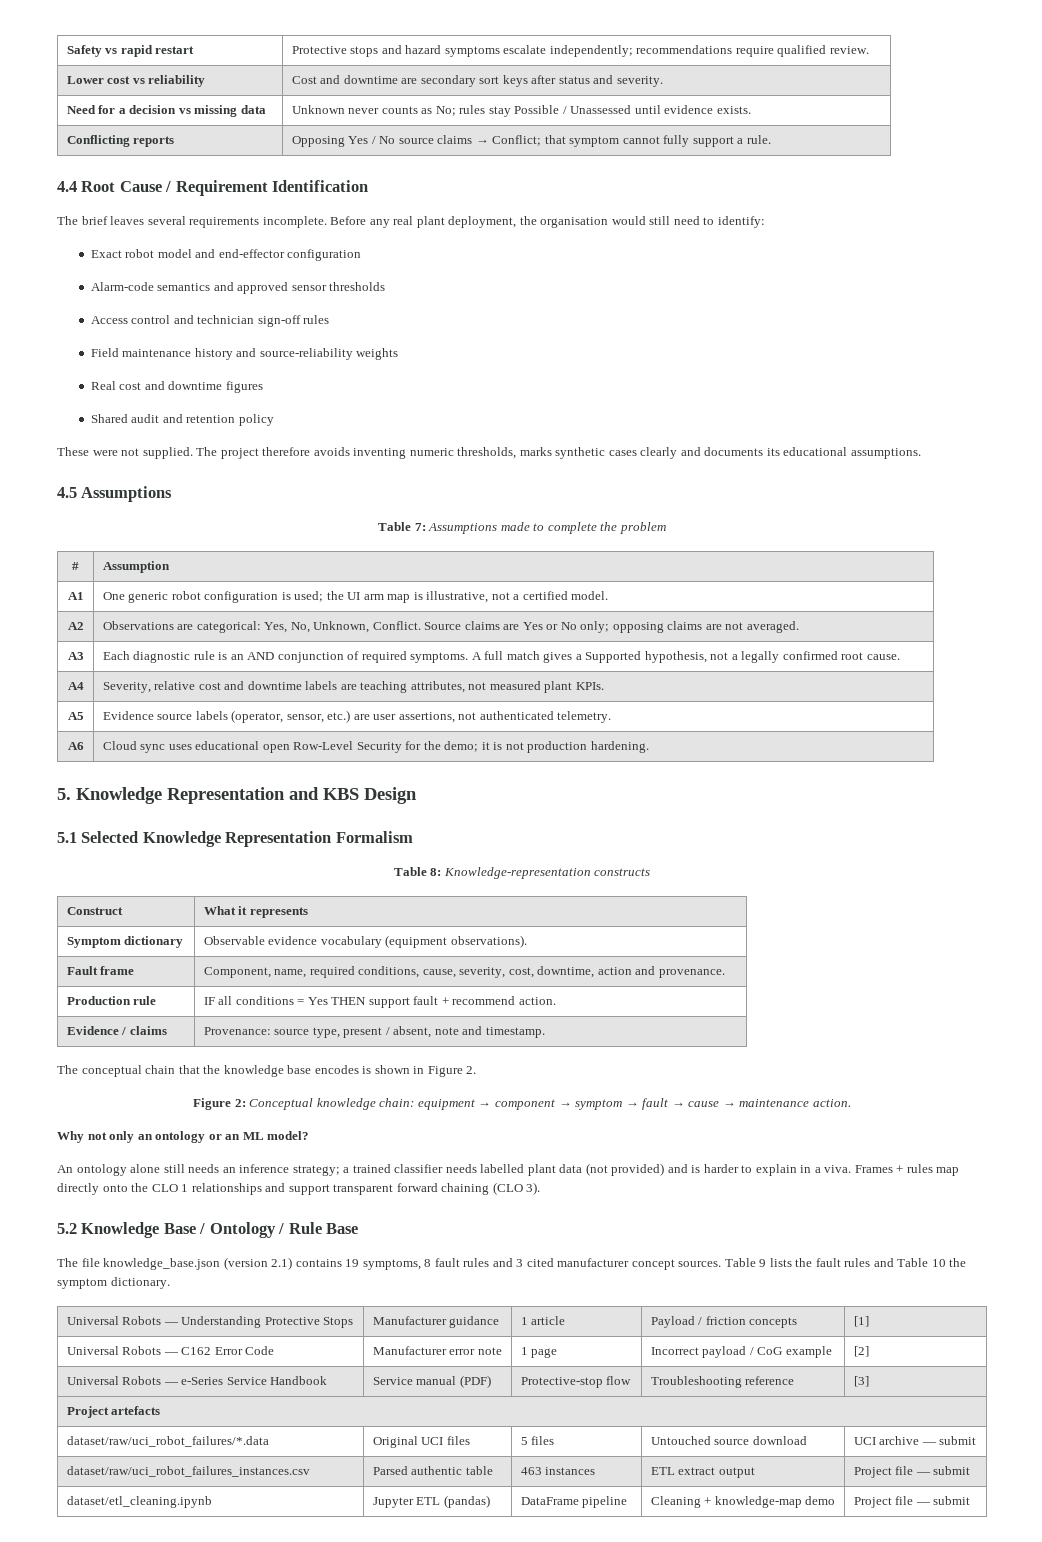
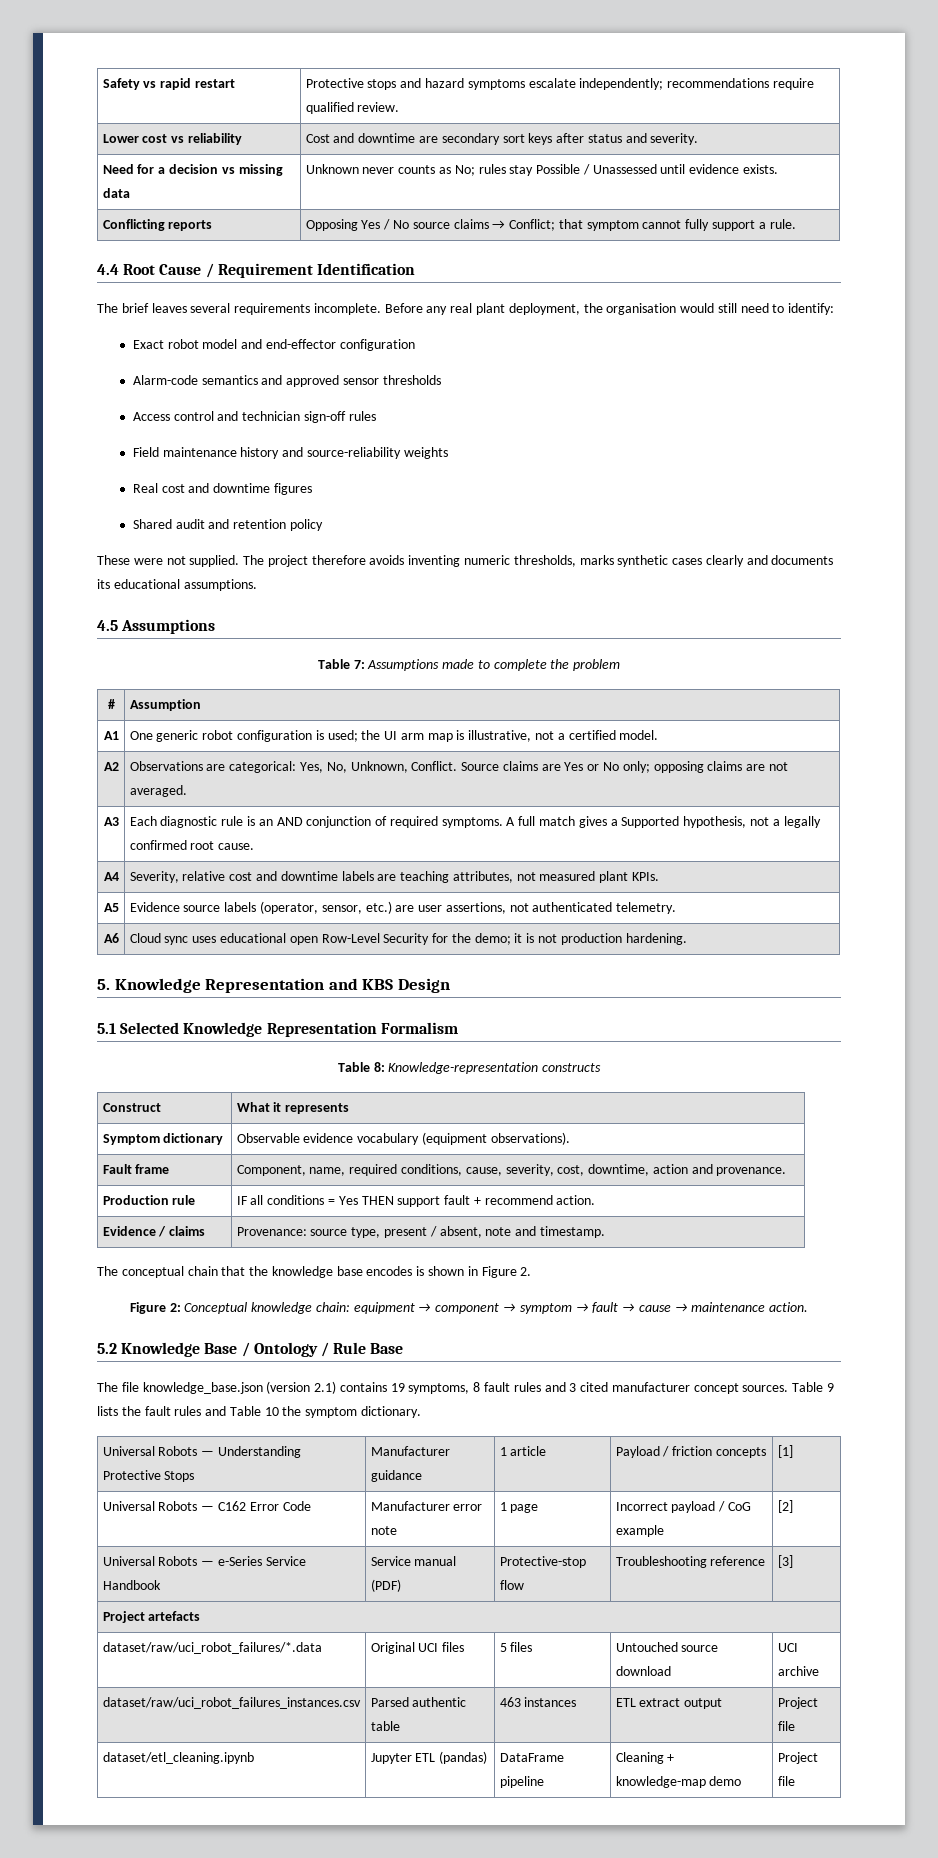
[57,1131,310,1143] [57,1163,960,1176] [57,1182,541,1195] // Why not only an ontology or an ML model? // An ontology alone still needs an inference strategy; a trained classifier needs labelled plant data (not provided) and is harder to explain in a viva. Frames + rules map directly onto the CLO 1 relationships and support transparent forward chaining (CLO 3). -> (809, 1307) none
[921,1436,977,1445] — submit -> (819, 1671) none
[915,1466,971,1475] — submit -> (795, 1726) none
[915,1496,971,1505] — submit -> (795, 1781) none

